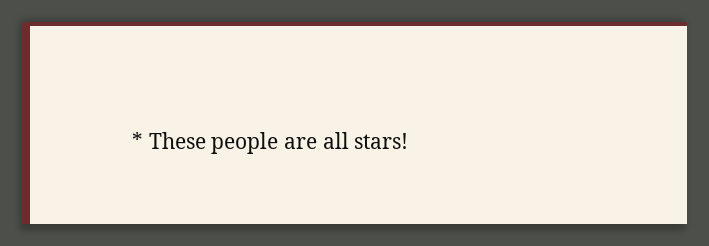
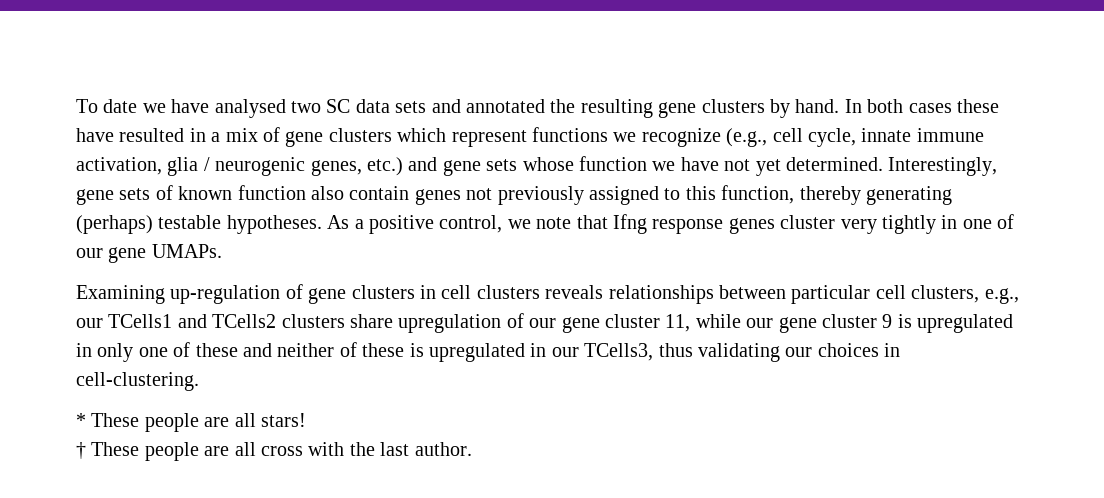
(132, 140) none -> [76,99,999,118] [76,127,984,147] [76,156,998,176] [76,185,952,205] [76,214,1015,234] [76,244,222,263] [76,284,1019,304] [76,313,1014,333] [76,342,901,362] [76,372,199,391] To date we have analysed two SC data sets and annotated the resulting gene clusters by hand. In both cases these have resulted in a mix of gene clusters which represent functions we recognize (e.g., cell cycle, innate immune activation, glia / neurogenic genes, etc.) and gene sets whose function we have not yet determined. Interestingly, gene sets of known function also contain genes not previously assigned to this function, thereby generating (perhaps) testable hypotheses. As a positive control, we note that Ifng response genes cluster very tightly in one of our gene UMAPs. // Examining up-regulation of gene clusters in cell clusters reveals relationships between particular cell clusters, e.g., our TCells1 and TCells2 clusters share upregulation of our gene cluster 11, while our gene cluster 9 is upregulated in only one of these and neither of these is upregulated in our TCells3, thus validating our choices in cell-clustering. //
(409, 141) none -> [76,442,472,461] // † These people are all cross with the last author.

